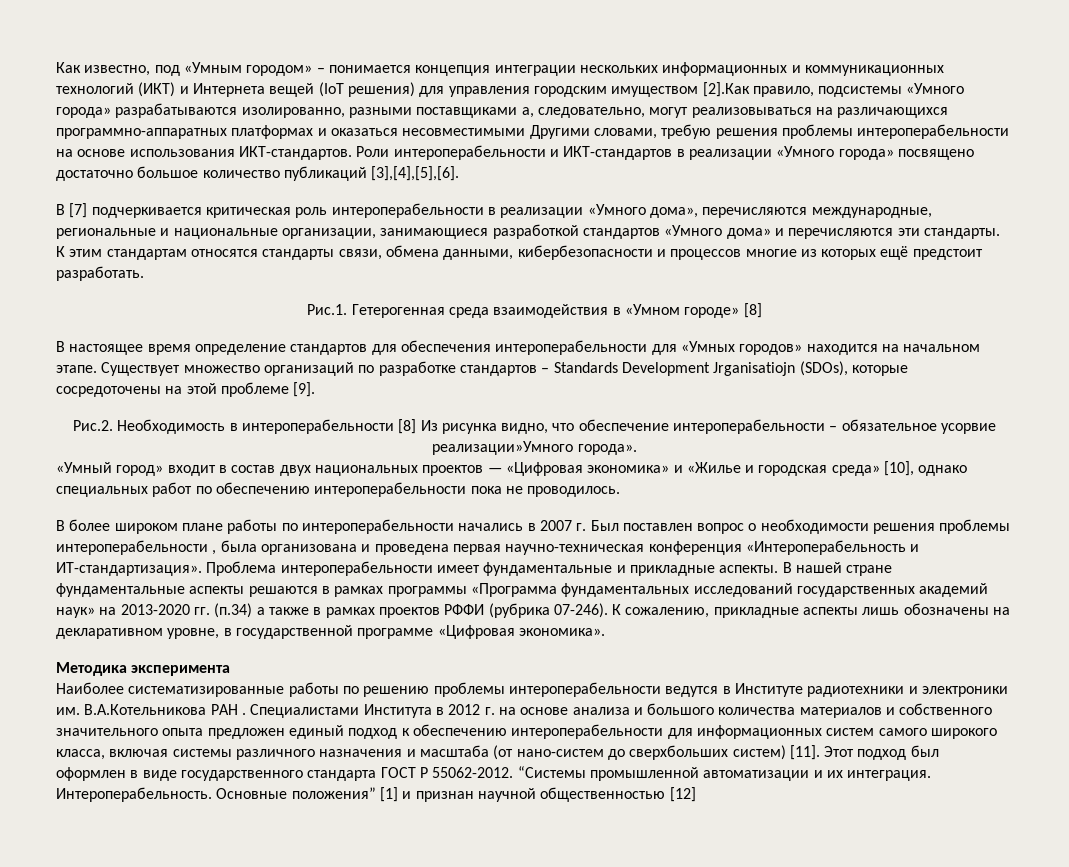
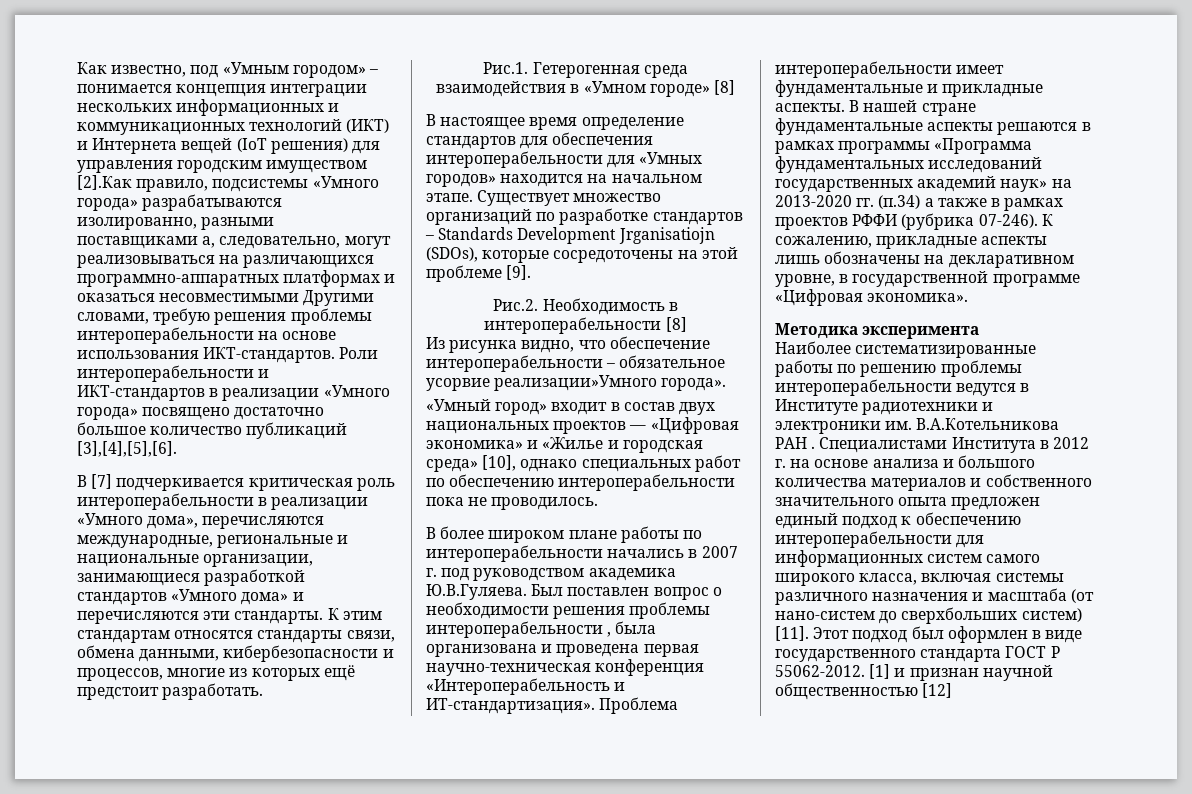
[670,249,742,260] процессов -> [77,668,163,681] процессов,
(417, 426) none -> (687, 324) //
(587, 527) none -> [441,568,676,581] [426,584,527,600] под руководством академика Ю.В.Гуляева.
[517,766,932,781] [56,787,376,802] “Системы промышленной автоматизации и их интеграция. Интероперабельность. Основные положения” -> (865, 671) none

